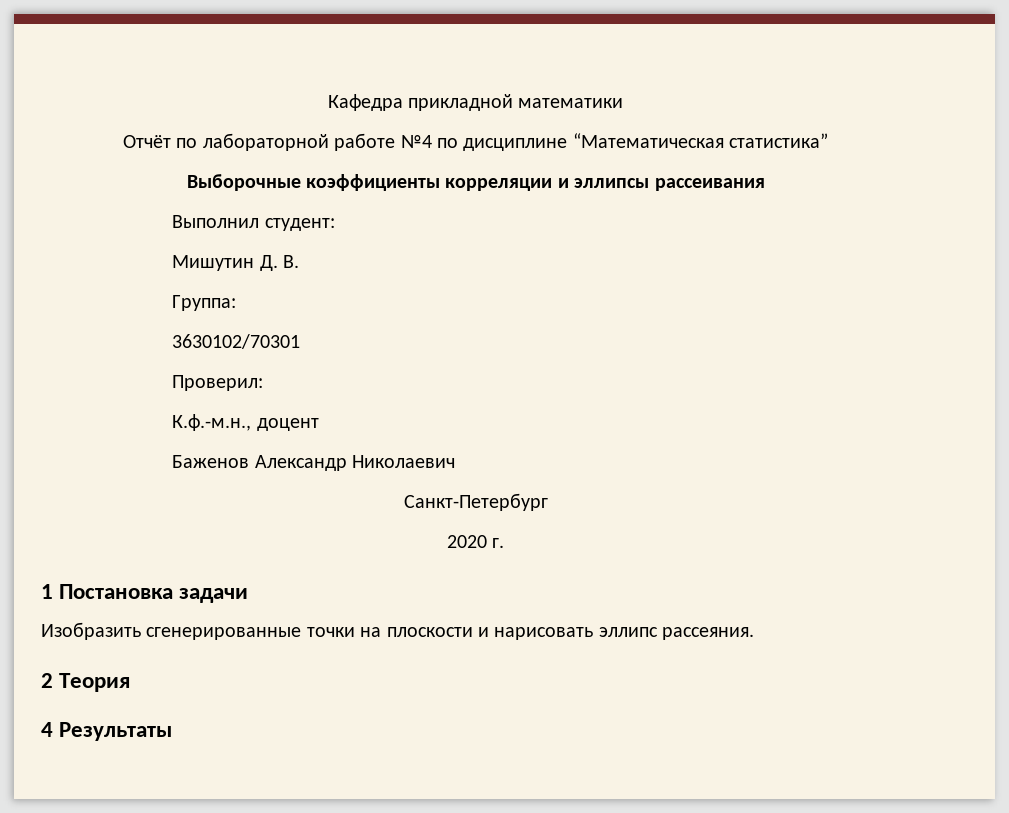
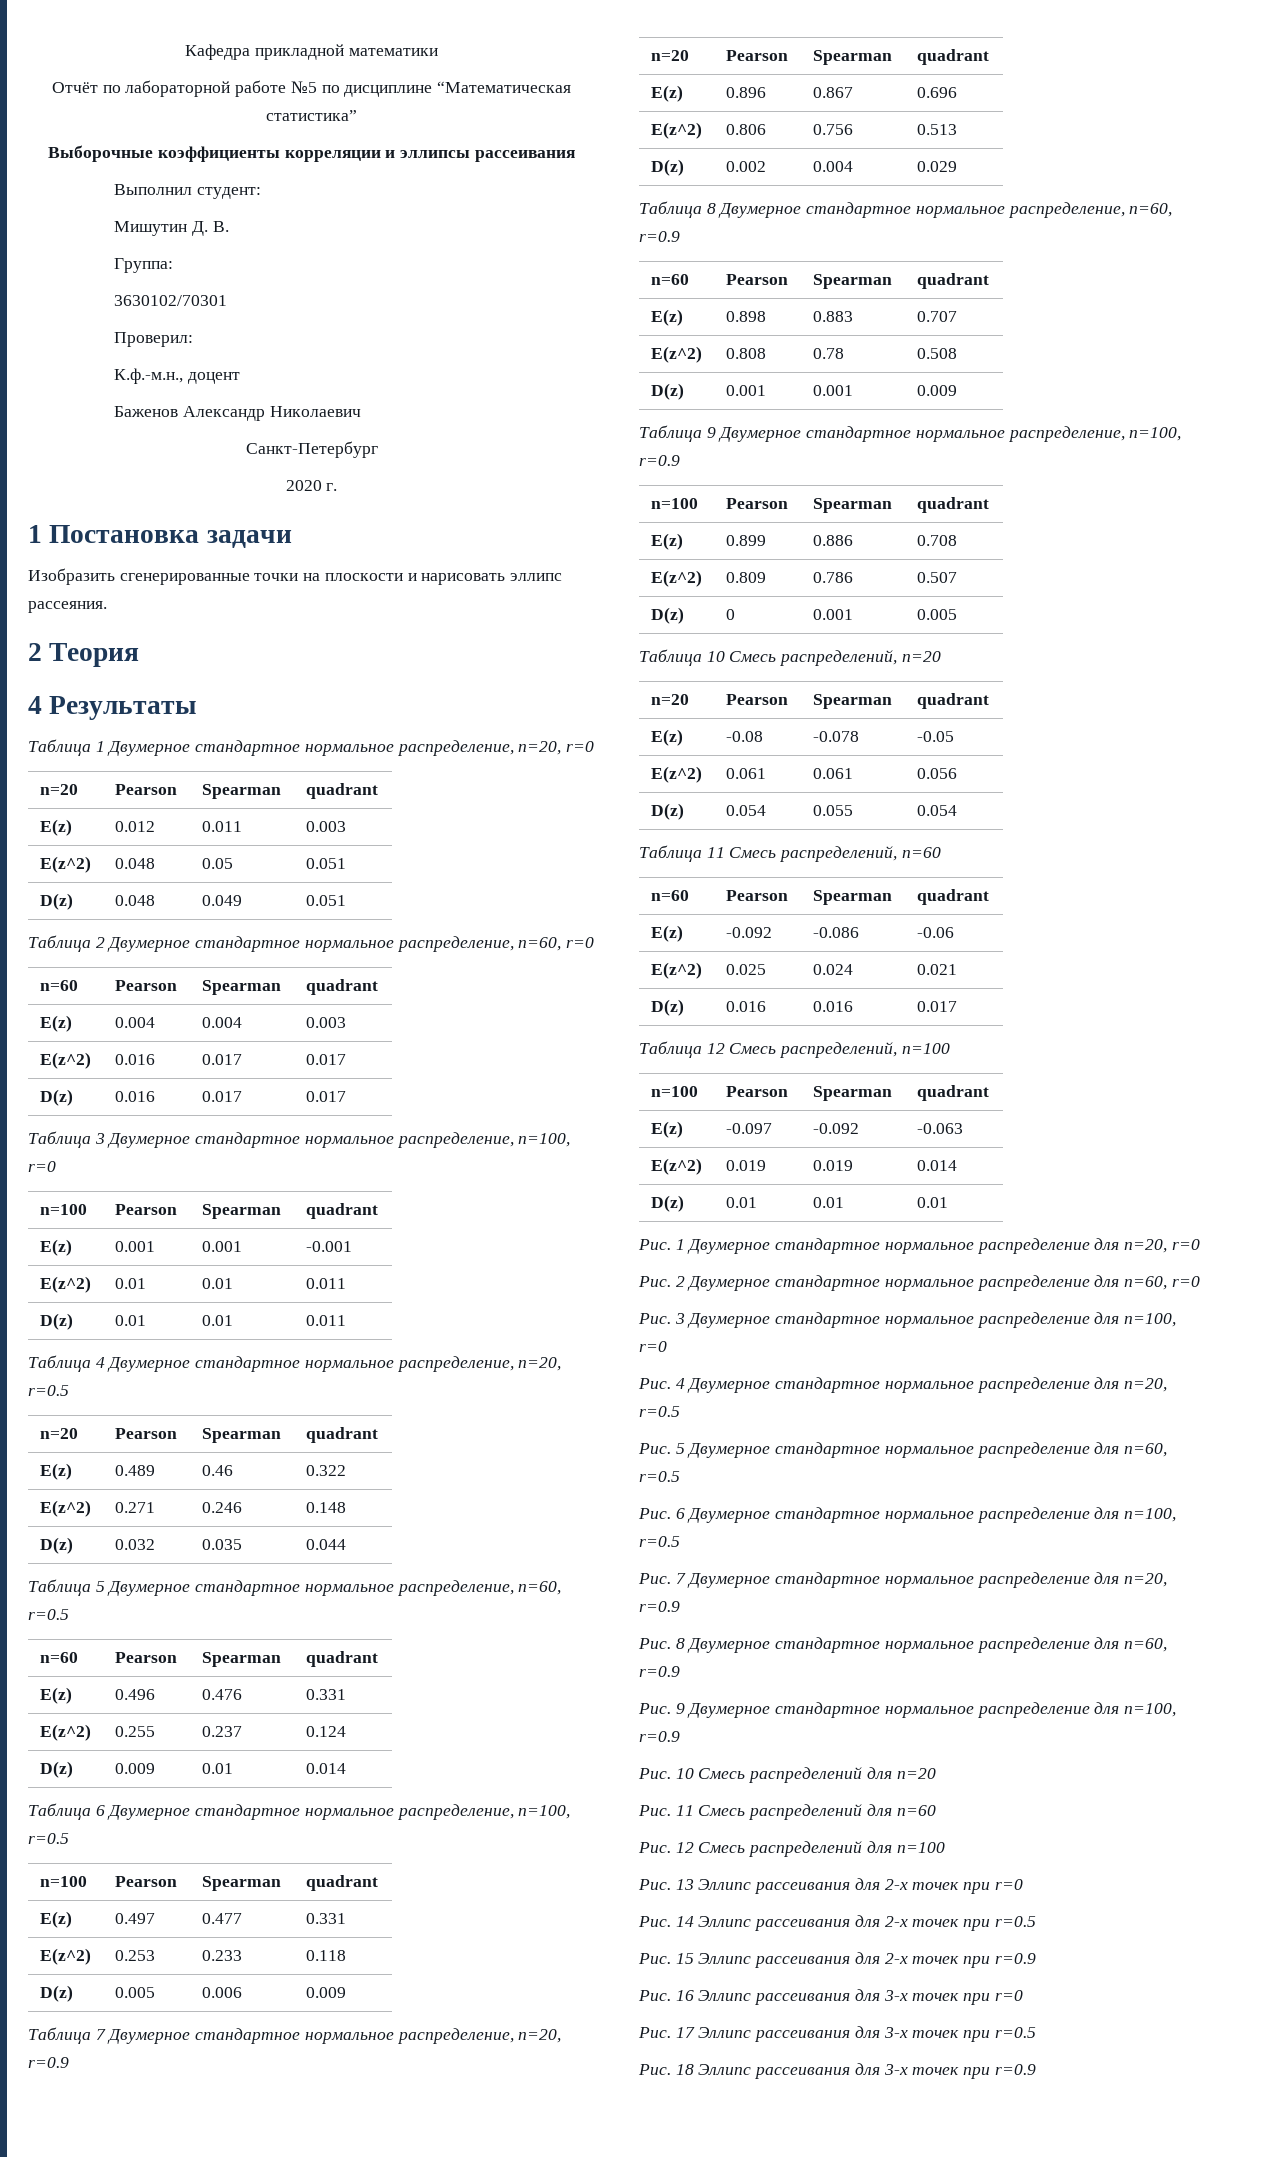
[400,135,432,148] №4 -> [290,81,317,93] №5
(173, 731) none -> [28,739,595,756] [39,784,78,795] [114,784,177,795] [201,784,281,799] [305,783,378,799] [39,819,72,836] [114,821,155,832] [201,821,242,832] [305,821,346,832] [39,856,91,873] [114,858,155,869] [201,858,233,869] [305,858,346,869] [39,893,73,910] [114,895,155,906] [201,895,242,906] [305,895,346,906] [28,935,595,952] [39,980,78,991] [114,980,177,991] [201,980,281,995] [305,979,378,995] [39,1015,72,1032] [114,1017,155,1028] [201,1017,242,1028] [305,1017,346,1028] [39,1052,91,1069] [114,1054,155,1065] [201,1054,242,1065] [305,1054,346,1065] [39,1089,73,1106] [114,1091,155,1102] [201,1091,242,1102] [305,1091,346,1102] [28,1131,571,1148] [28,1161,56,1172] [39,1204,87,1215] [114,1204,177,1215] [201,1204,281,1219] [305,1203,378,1219] [39,1239,72,1256] [114,1241,155,1252] [201,1241,242,1252] [305,1241,352,1252] [39,1276,91,1293] [114,1278,146,1289] [201,1278,233,1289] [305,1278,346,1289] [39,1313,73,1330] [114,1315,146,1326] [201,1315,233,1326] [305,1315,346,1326] [28,1355,562,1372] [28,1385,69,1396] [39,1428,78,1439] [114,1428,177,1439] [201,1428,281,1443] [305,1427,378,1443] [39,1463,72,1480] [114,1465,155,1476] [201,1465,233,1476] [305,1465,346,1476] [39,1500,91,1517] [114,1502,155,1513] [201,1502,242,1513] [305,1502,346,1513] [39,1537,73,1554] [114,1539,155,1550] [201,1539,242,1550] [305,1539,346,1550] [28,1579,562,1596] [28,1609,69,1620] [39,1652,78,1663] [114,1652,177,1663] [201,1652,281,1667] [305,1651,378,1667] [39,1687,72,1704] [114,1689,155,1700] [201,1689,242,1700] [305,1689,346,1700] [39,1724,91,1741] [114,1726,155,1737] [201,1726,242,1737] [305,1726,346,1737] [39,1761,73,1778] [114,1763,155,1774] [201,1763,233,1774] [305,1763,346,1774] [28,1803,571,1820] [28,1833,69,1844] [39,1876,87,1887] [114,1876,177,1887] [201,1876,281,1891] [305,1875,378,1891] [39,1911,72,1928] [114,1913,155,1924] [201,1913,242,1924] [305,1913,346,1924] [39,1948,91,1965] [114,1950,155,1961] [201,1950,242,1961] [305,1950,346,1961] [39,1985,73,2002] [114,1987,155,1998] [201,1987,242,1998] [305,1987,346,1998] [28,2027,562,2044] [28,2057,69,2068] [650,50,689,61] [725,50,788,61] [812,50,892,65] [916,49,989,65] [650,85,683,102] [725,87,766,98] [812,87,853,98] [916,87,957,98] [650,122,702,139] [725,124,766,135] [812,124,853,135] [916,124,957,135] [650,159,684,176] [725,161,766,172] [812,161,853,172] [916,161,957,172] [639,201,1173,218] [639,231,680,242] [650,274,689,285] [725,274,788,285] [812,274,892,289] [916,273,989,289] [650,309,683,326] [725,311,766,322] [812,311,853,322] [916,311,957,322] [650,346,702,363] [725,348,766,359] [812,348,844,359] [916,348,957,359] [650,383,684,400] [725,385,766,396] [812,385,853,396] [916,385,957,396] [639,425,1182,442] [639,455,680,466] [650,498,698,509] [725,498,788,509] [812,498,892,513] [916,497,989,513] [650,533,683,550] [725,535,766,546] [812,535,853,546] [916,535,957,546] [650,570,702,587] [725,572,766,583] [812,572,853,583] [916,572,957,583] [650,607,684,624] [725,609,735,620] [812,609,853,620] [916,609,957,620] [639,649,941,666] [650,694,689,705] [725,694,788,705] [812,694,892,709] [916,693,989,709] [650,729,683,746] [725,731,763,742] [812,731,859,742] [916,731,954,742] [650,766,702,783] [725,768,766,779] [812,768,853,779] [916,768,957,779] [650,803,684,820] [725,805,766,816] [812,805,853,816] [916,805,957,816] [639,845,941,862] [650,890,689,901] [725,890,788,901] [812,890,892,905] [916,889,989,905] [650,925,683,942] [725,927,772,938] [812,927,859,938] [916,927,954,938] [650,962,702,979] [725,964,766,975] [812,964,853,975] [916,964,957,975] [650,999,684,1016] [725,1001,766,1012] [812,1001,853,1012] [916,1001,957,1012] [639,1041,950,1058] [650,1086,698,1097] [725,1086,788,1097] [812,1086,892,1101] [916,1085,989,1101] [650,1121,683,1138] [725,1123,772,1134] [812,1123,859,1134] [916,1123,963,1134] [650,1158,702,1175] [725,1160,766,1171] [812,1160,853,1171] [916,1160,957,1171] [650,1195,684,1212] [725,1197,757,1208] [812,1197,844,1208] [916,1197,948,1208] [638,1238,1200,1254] [638,1275,1200,1291] [638,1312,1177,1328] [639,1341,667,1352] [638,1377,1168,1393] [639,1406,680,1417] [638,1442,1168,1458] [639,1471,680,1482] [638,1507,1177,1523] [639,1536,680,1547] [638,1572,1168,1588] [639,1601,680,1612] [638,1637,1168,1653] [639,1666,680,1677] [638,1702,1177,1718] [639,1731,680,1742] [638,1767,936,1783] [638,1804,936,1820] [638,1841,945,1857] [638,1878,1023,1894] [638,1915,1036,1931] [638,1952,1036,1968] [638,1989,1023,2005] [638,2026,1036,2042] [638,2063,1036,2079] // Таблица 1 Двумерное стандартное нормальное распределение, n=20, r=0 // n=20 | Pearson | Spearman | quadrant // E(z) | 0.012 | 0.011 | 0.003 // E(z^2) | 0.048 | 0.05 | 0.051 // D(z) | 0.048 | 0.049 | 0.051 // Таблица 2 Двумерное стандартное нормальное распределение, n=60, r=0 // n=60 | Pearson | Spearman | quadrant // E(z) | 0.004 | 0.004 | 0.003 // E(z^2) | 0.016 | 0.017 | 0.017 // D(z) | 0.016 | 0.017 | 0.017 // Таблица 3 Двумерное стандартное нормальное распределение, n=100, r=0 // n=100 | Pearson | Spearman | quadrant // E(z) | 0.001 | 0.001 | -0.001 // E(z^2) | 0.01 | 0.01 | 0.011 // D(z) | 0.01 | 0.01 | 0.011 // Таблица 4 Двумерное стандартное нормальное распределение, n=20, r=0.5 // n=20 | Pearson | Spearman | quadrant // E(z) | 0.489 | 0.46 | 0.322 // E(z^2) | 0.271 | 0.246 | 0.148 // D(z) | 0.032 | 0.035 | 0.044 // Таблица 5 Двумерное стандартное нормальное распределение, n=60, r=0.5 // n=60 | Pearson | Spearman | quadrant // E(z) | 0.496 | 0.476 | 0.331 // E(z^2) | 0.255 | 0.237 | 0.124 // D(z) | 0.009 | 0.01 | 0.014 // Таблица 6 Двумерное стандартное нормальное распределение, n=100, r=0.5 // n=100 | Pearson | Spearman | quadrant // E(z) | 0.497 | 0.477 | 0.331 // E(z^2) | 0.253 | 0.233 | 0.118 // D(z) | 0.005 | 0.006 | 0.009 // Таблица 7 Двумерное стандартное нормальное распределение, n=20, r=0.9 // n=20 | Pearson | Spearman | quadrant // E(z) | 0.896 | 0.867 | 0.696 // E(z^2) | 0.806 | 0.756 | 0.513 // D(z) | 0.002 | 0.004 | 0.029 // Таблица 8 Двумерное стандартное нормальное распределение, n=60, r=0.9 // n=60 | Pearson | Spearman | quadrant // E(z) | 0.898 | 0.883 | 0.707 // E(z^2) | 0.808 | 0.78 | 0.508 // D(z) | 0.001 | 0.001 | 0.009 // Таблица 9 Двумерное стандартное нормальное распределение, n=100, r=0.9 // n=100 | Pearson | Spearman | quadrant // E(z) | 0.899 | 0.886 | 0.708 // E(z^2) | 0.809 | 0.786 | 0.507 // D(z) | 0 | 0.001 | 0.005 // Таблица 10 Смесь распределений, n=20 // n=20 | Pearson | Spearman | quadrant // E(z) | -0.08 | -0.078 | -0.05 // E(z^2) | 0.061 | 0.061 | 0.056 // D(z) | 0.054 | 0.055 | 0.054 // Таблица 11 Смесь распределений, n=60 // n=60 | Pearson | Spearman | quadrant // E(z) | -0.092 | -0.086 | -0.06 // E(z^2) | 0.025 | 0.024 | 0.021 // D(z) | 0.016 | 0.016 | 0.017 // Таблица 12 Смесь распределений, n=100 // n=100 | Pearson | Spearman | quadrant // E(z) | -0.097 | -0.092 | -0.063 // E(z^2) | 0.019 | 0.019 | 0.014 // D(z) | 0.01 | 0.01 | 0.01 // Рис. 1 Двумерное стандартное нормальное распределение для n=20, r=0 // Рис. 2 Двумерное стандартное нормальное распределение для n=60, r=0 // Рис. 3 Двумерное стандартное нормальное распределение для n=100, r=0 // Рис. 4 Двумерное стандартное нормальное распределение для n=20, r=0.5 // Рис. 5 Двумерное стандартное нормальное распределение для n=60, r=0.5 // Рис. 6 Двумерное стандартное нормальное распределение для n=100, r=0.5 // Рис. 7 Двумерное стандартное нормальное распределение для n=20, r=0.9 // Рис. 8 Двумерное стандартное нормальное распределение для n=60, r=0.9 // Рис. 9 Двумерное стандартное нормальное распределение для n=100, r=0.9 // Рис. 10 Смесь распределений для n=20 // Рис. 11 Смесь распределений для n=60 // Рис. 12 Смесь распределений для n=100 // Рис. 13 Эллипс рассеивания для 2-х точек при r=0 // Рис. 14 Эллипс рассеивания для 2-х точек при r=0.5 // Рис. 15 Эллипс рассеивания для 2-х точек при r=0.9 // Рис. 16 Эллипс рассеивания для 3-х точек при r=0 // Рис. 17 Эллипс рассеивания для 3-х точек при r=0.5 // Рис. 18 Эллипс рассеивания для 3-х точек при r=0.9

